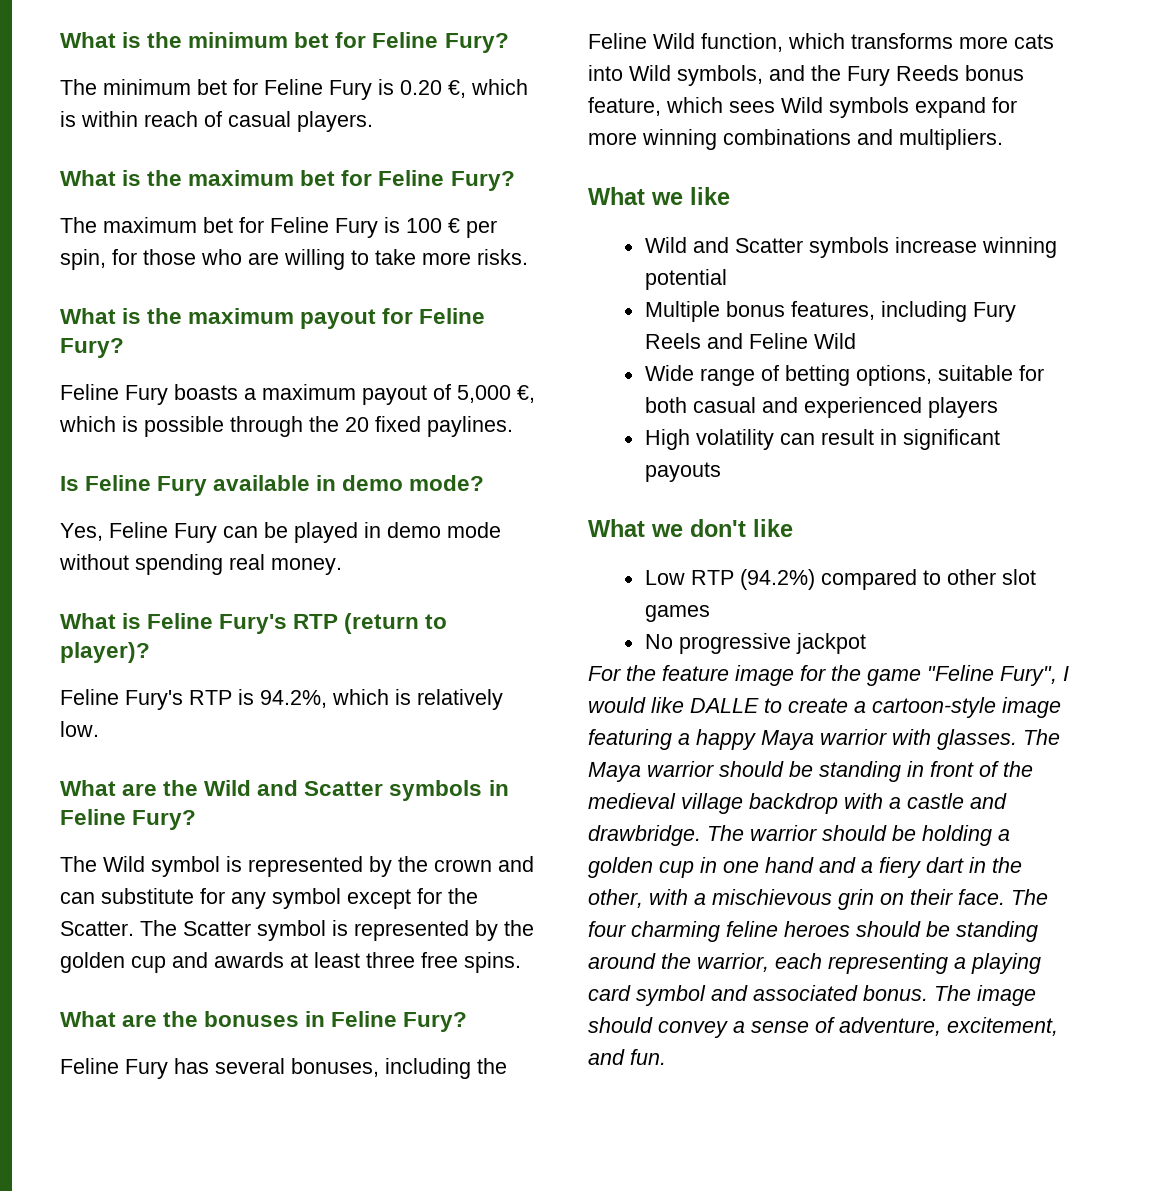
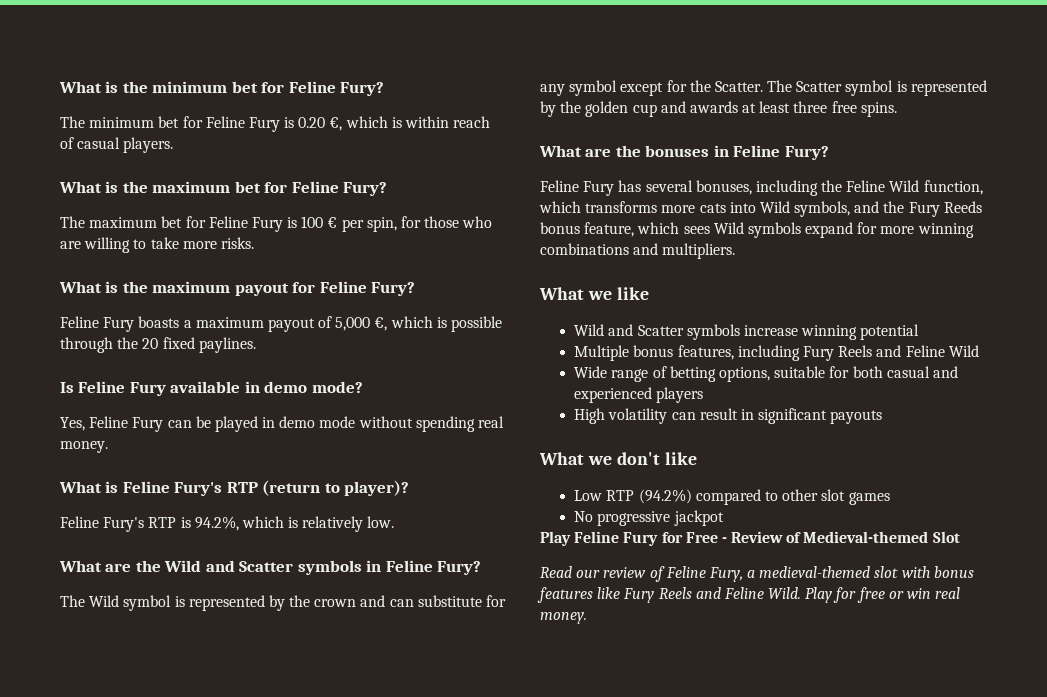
[588,665,1069,686] [588,697,1061,718] [588,729,1060,750] [588,761,1033,782] [588,793,1007,814] [588,825,1010,846] [588,857,1022,878] [588,889,1048,910] [588,921,1038,942] [588,953,1041,974] [588,985,1036,1006] [588,1017,1058,1038] [588,1049,666,1065] For the feature image for the game "Feline Fury", I would like DALLE to create a cartoon-style image featuring a happy Maya warrior with glasses. The Maya warrior should be standing in front of the medieval village backdrop with a castle and drawbridge. The warrior should be holding a golden cup in one hand and a fiery dart in the other, with a mischievous grin on their face. The four charming feline heroes should be standing around the warrior, each representing a playing card symbol and associated bonus. The image should convey a sense of adventure, excitement, and fun. -> [540,531,960,546] [540,566,974,582] [537,587,961,603] [540,612,587,624] Play Feline Fury for Free - Review of Medieval-themed Slot // Read our review of Feline Fury, a medieval-themed slot with bonus features like Fury Reels and Feline Wild. Play for free or win real money.

